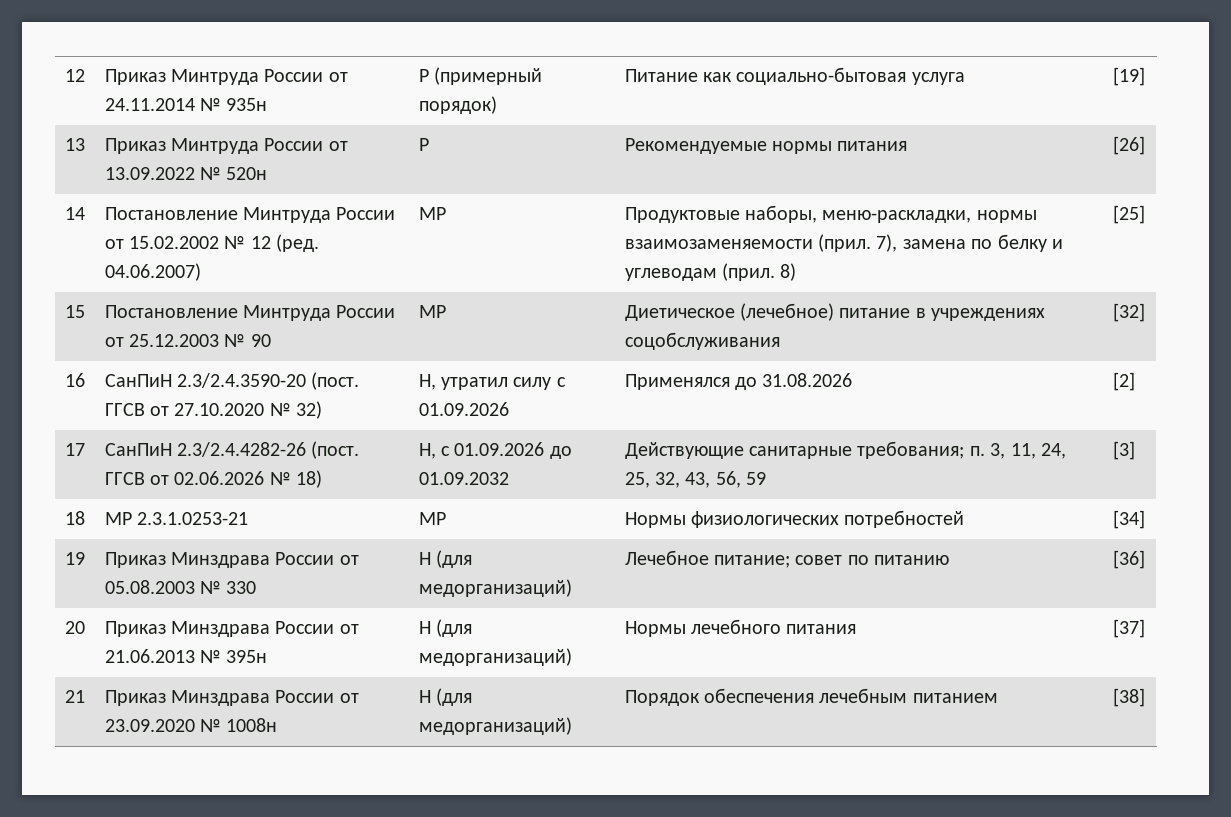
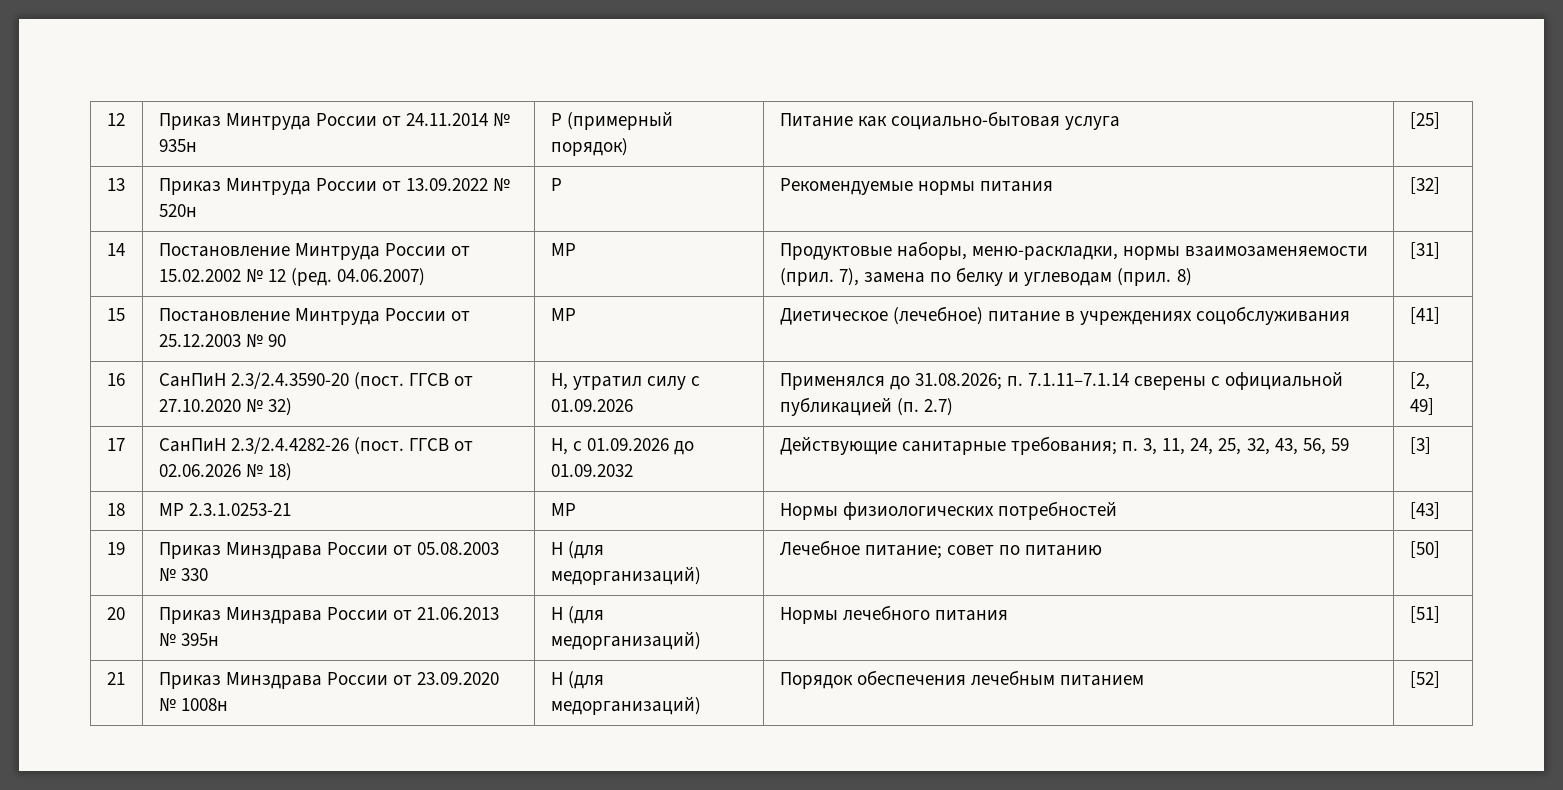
[1112,67,1145,86] [19] -> [1409,112,1440,129] [25]
[1112,136,1145,155] [26] -> [1409,177,1440,194] [32]
[1112,205,1145,224] [25] -> [1409,242,1440,259] [31]
[1112,303,1145,322] [32] -> [1409,307,1440,324] [41]
[762,373,853,387] [1112,372,1135,391] 31.08.2026 | [2] -> [914,372,1344,390] [779,397,953,416] [1409,372,1430,390] [1409,398,1434,415] 31.08.2026; п. 7.1.11–7.1.14 сверены с официальной публикацией (п. 2.7) | [2, 49]
[1112,510,1145,529] [34] -> [1409,502,1440,519] [43]
[1112,550,1145,569] [36] -> [1409,541,1440,558] [50]
[1112,619,1145,638] [37] -> [1409,606,1440,623] [51]
[1112,688,1145,707] [38] -> [1409,671,1440,688] [52]

